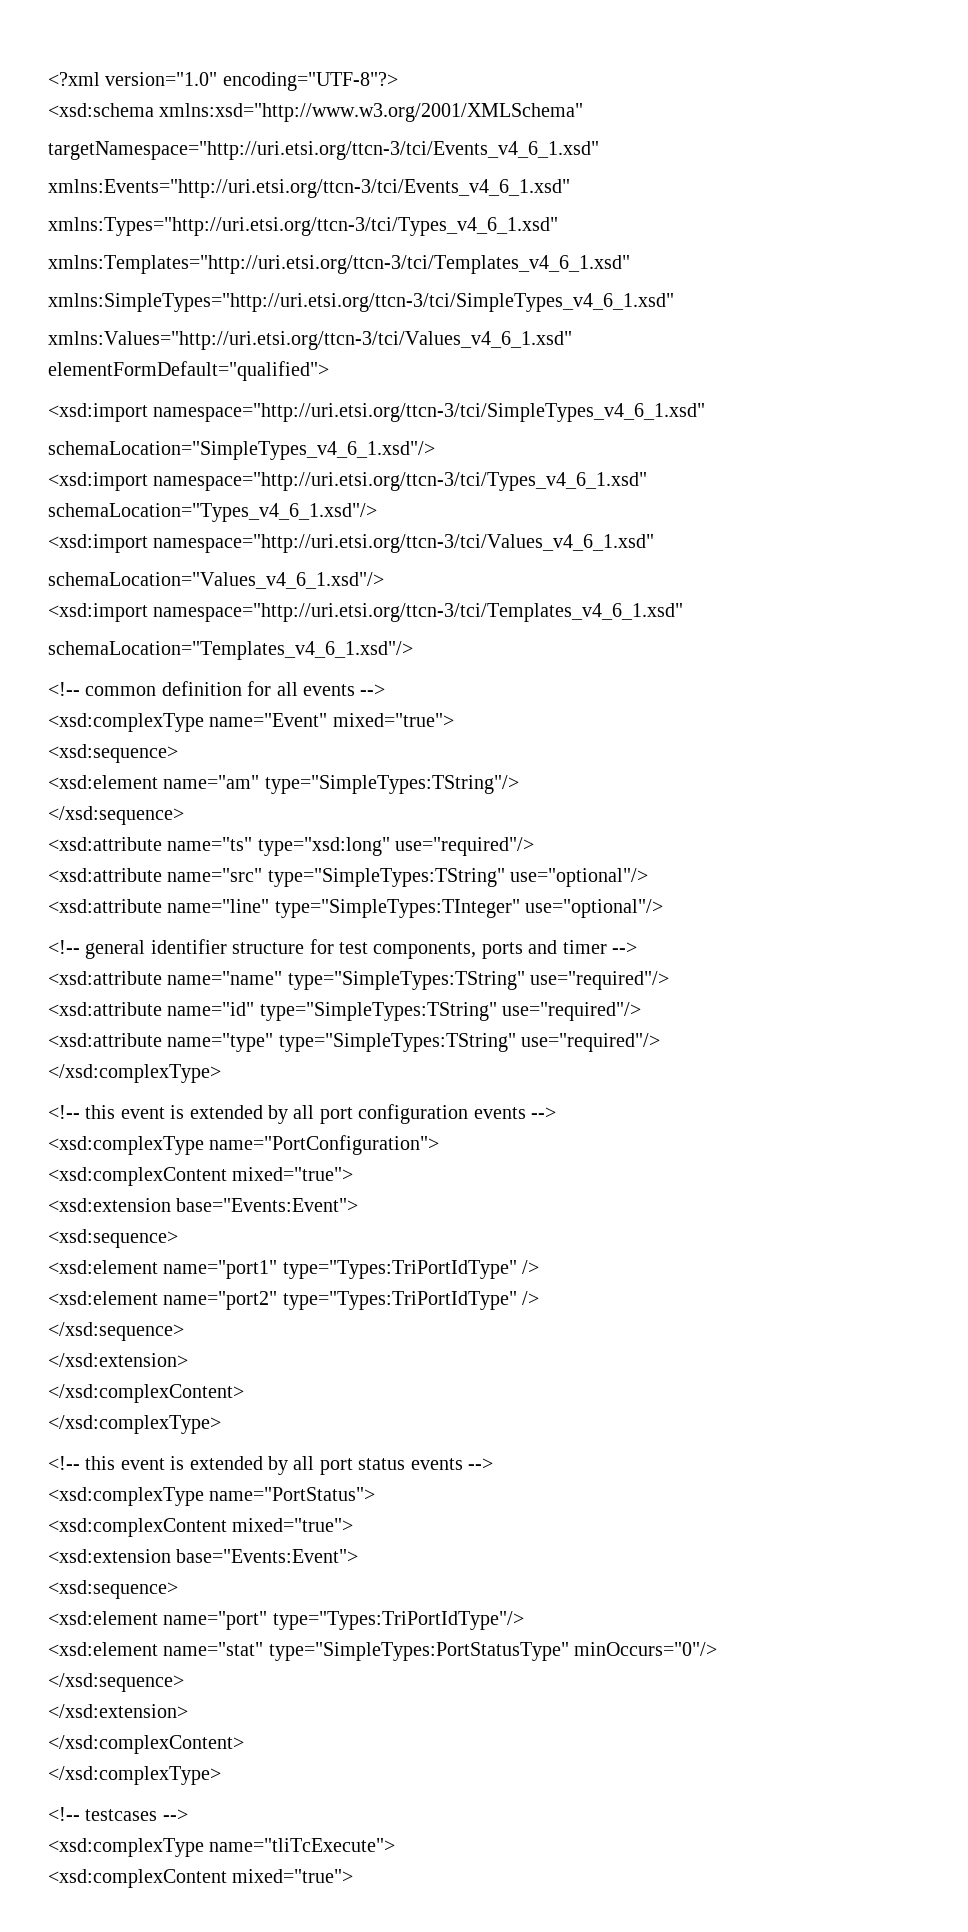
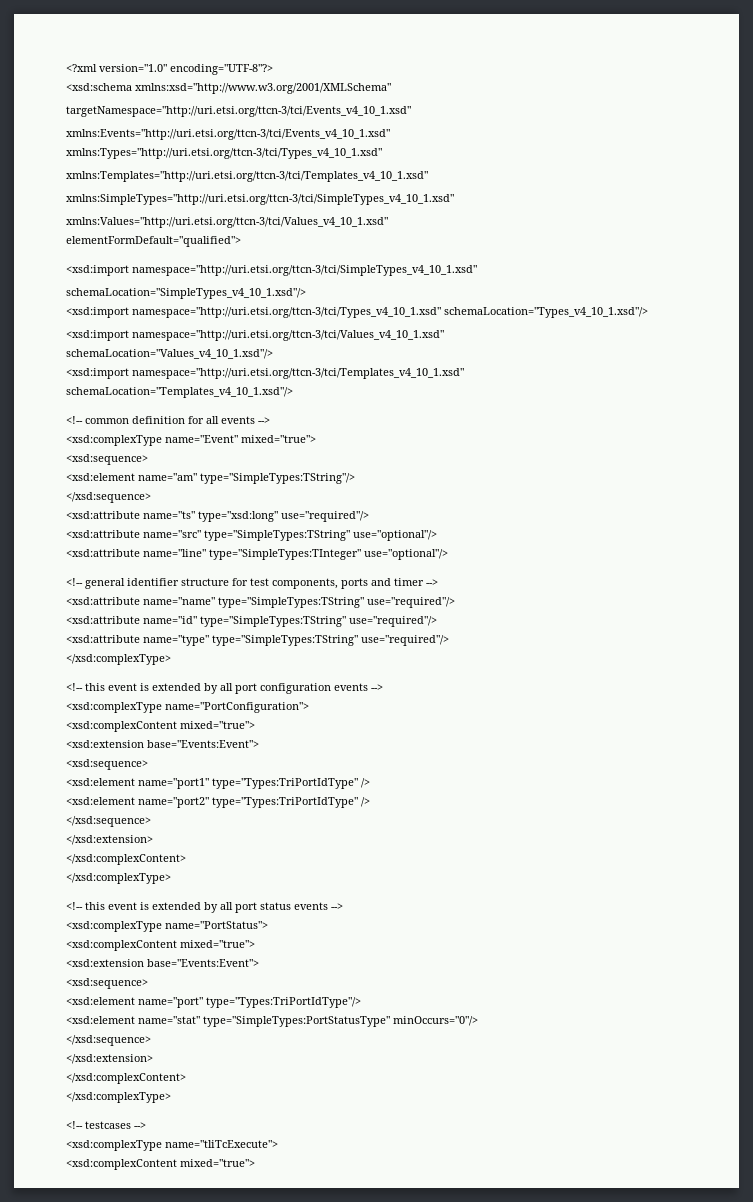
[48,141,599,160] [48,179,570,198] [48,217,558,236] [48,255,630,274] [48,293,674,312] [48,331,572,350] targetNamespace="http://uri.etsi.org/ttcn-3/tci/Events_v4_6_1.xsd" // xmlns:Events="http://uri.etsi.org/ttcn-3/tci/Events_v4_6_1.xsd" // xmlns:Types="http://uri.etsi.org/ttcn-3/tci/Types_v4_6_1.xsd" // xmlns:Templates="http://uri.etsi.org/ttcn-3/tci/Templates_v4_6_1.xsd" // xmlns:SimpleTypes="http://uri.etsi.org/ttcn-3/tci/SimpleTypes_v4_6_1.xsd" // xmlns:Values="http://uri.etsi.org/ttcn-3/tci/Values_v4_6_1.xsd" -> [66,106,411,117] [66,129,390,140] [66,148,382,159] [66,171,428,182] [66,194,454,205] [66,217,388,228] targetNamespace="http://uri.etsi.org/ttcn-3/tci/Events_v4_10_1.xsd" // xmlns:Events="http://uri.etsi.org/ttcn-3/tci/Events_v4_10_1.xsd" // xmlns:Types="http://uri.etsi.org/ttcn-3/tci/Types_v4_10_1.xsd" // xmlns:Templates="http://uri.etsi.org/ttcn-3/tci/Templates_v4_10_1.xsd" // xmlns:SimpleTypes="http://uri.etsi.org/ttcn-3/tci/SimpleTypes_v4_10_1.xsd" // xmlns:Values="http://uri.etsi.org/ttcn-3/tci/Values_v4_10_1.xsd"
[153,403,706,422] [48,441,435,460] [48,472,648,491] [48,503,377,522] [48,534,655,553] [48,572,384,589] [48,603,684,622] [48,641,413,660] namespace="http://uri.etsi.org/ttcn-3/tci/SimpleTypes_v4_6_1.xsd" // schemaLocation="SimpleTypes_v4_6_1.xsd"/> // <xsd:import namespace="http://uri.etsi.org/ttcn-3/tci/Types_v4_6_1.xsd" schemaLocation="Types_v4_6_1.xsd"/> // <xsd:import namespace="http://uri.etsi.org/ttcn-3/tci/Values_v4_6_1.xsd" // schemaLocation="Values_v4_6_1.xsd"/> // <xsd:import namespace="http://uri.etsi.org/ttcn-3/tci/Templates_v4_6_1.xsd" // schemaLocation="Templates_v4_6_1.xsd"/> -> [132,265,477,276] [66,288,306,299] [66,307,648,318] [66,330,444,341] [66,349,273,359] [66,368,464,379] [66,387,293,398] namespace="http://uri.etsi.org/ttcn-3/tci/SimpleTypes_v4_10_1.xsd" // schemaLocation="SimpleTypes_v4_10_1.xsd"/> // <xsd:import namespace="http://uri.etsi.org/ttcn-3/tci/Types_v4_10_1.xsd" schemaLocation="Types_v4_10_1.xsd"/> // <xsd:import namespace="http://uri.etsi.org/ttcn-3/tci/Values_v4_10_1.xsd" // schemaLocation="Values_v4_10_1.xsd"/> // <xsd:import namespace="http://uri.etsi.org/ttcn-3/tci/Templates_v4_10_1.xsd" // schemaLocation="Templates_v4_10_1.xsd"/>

